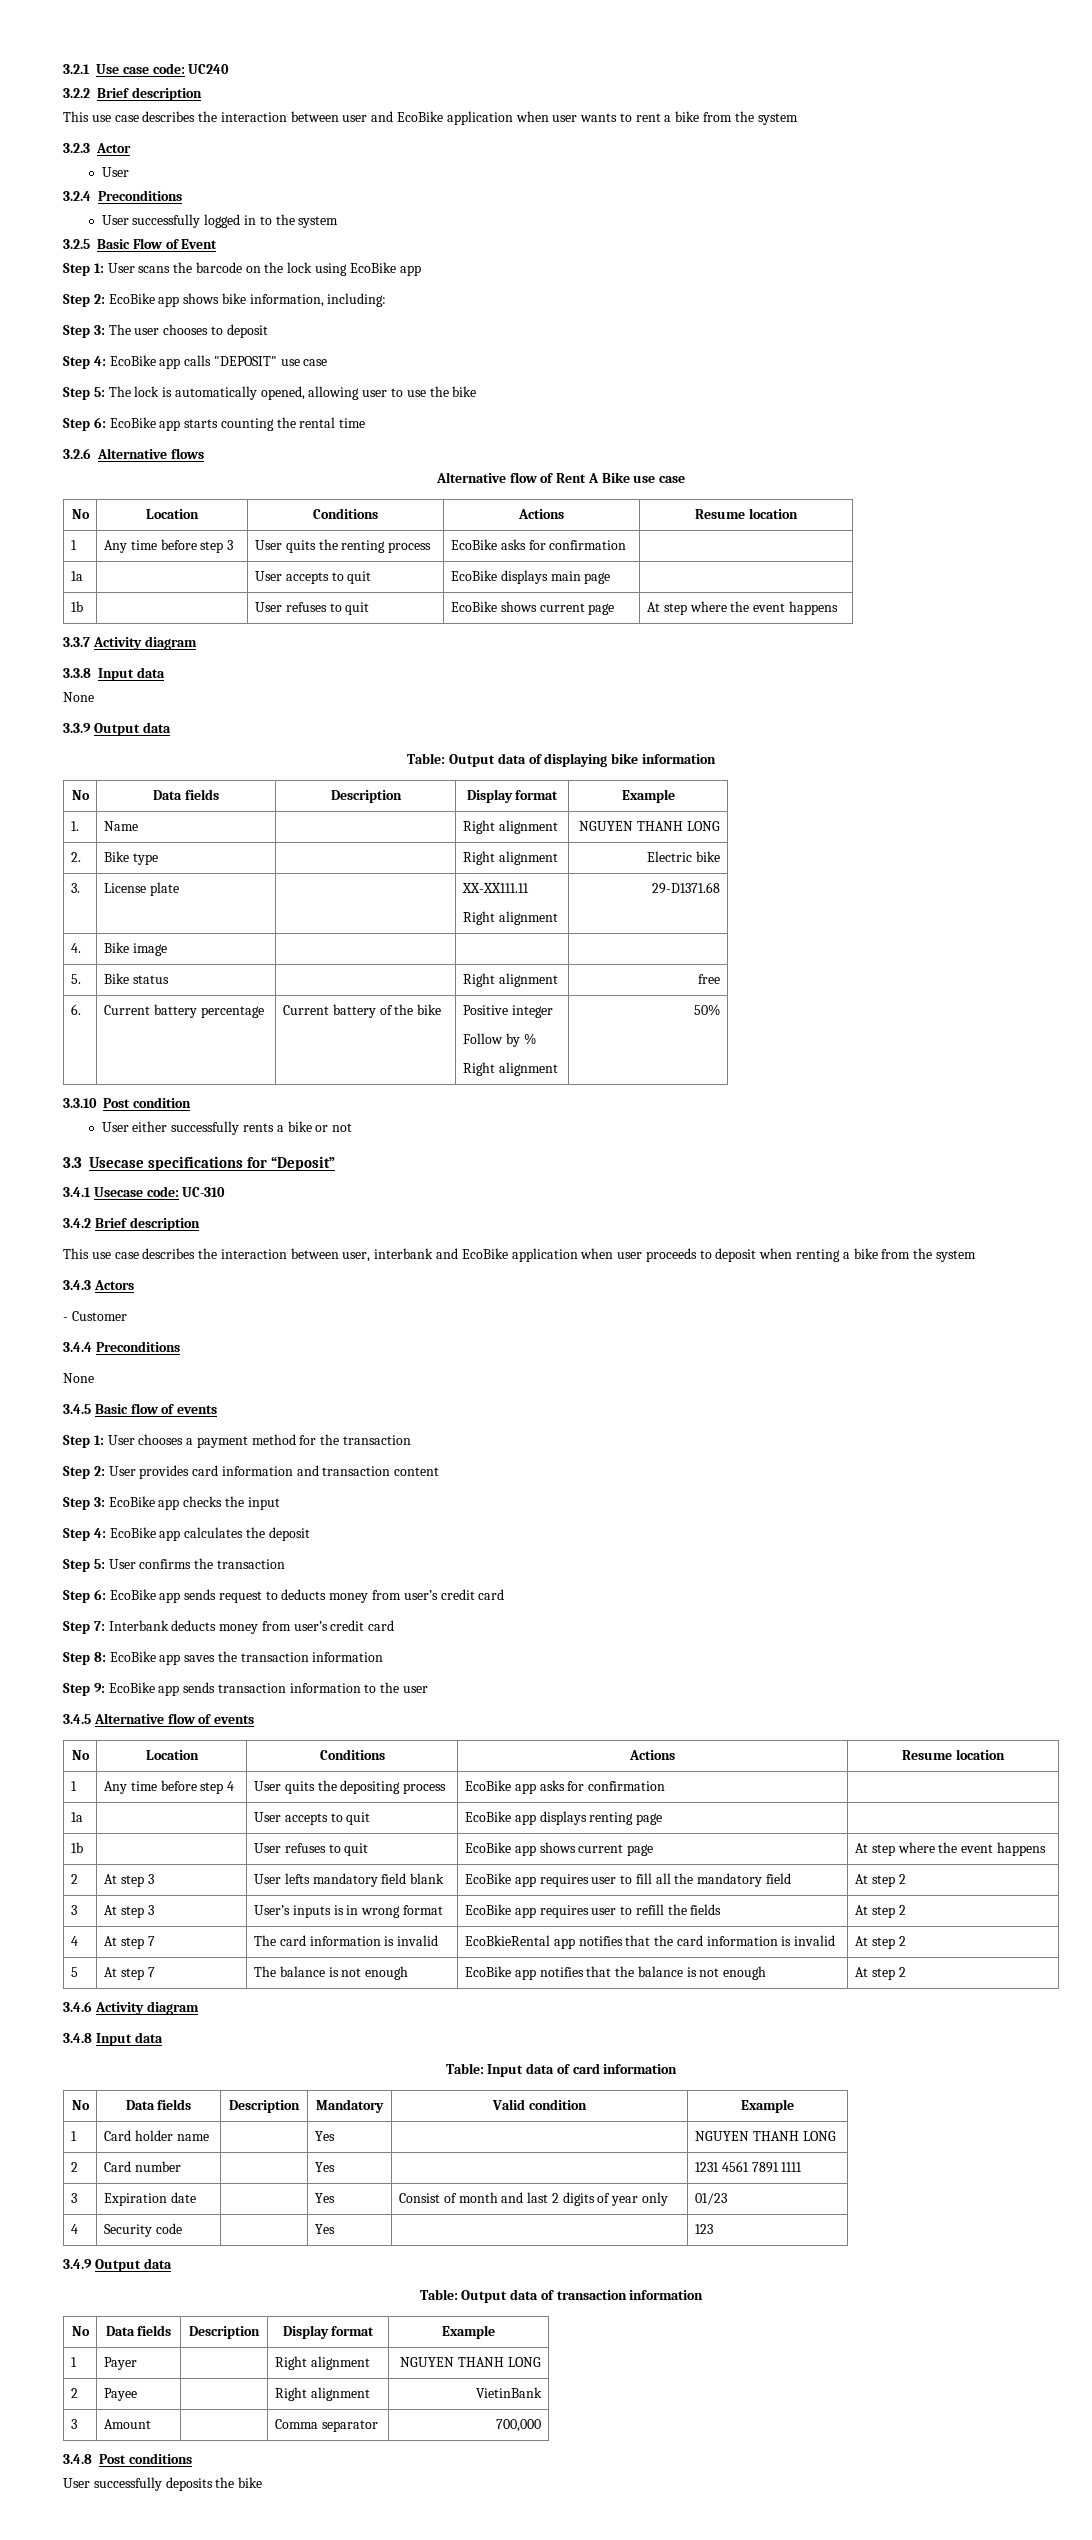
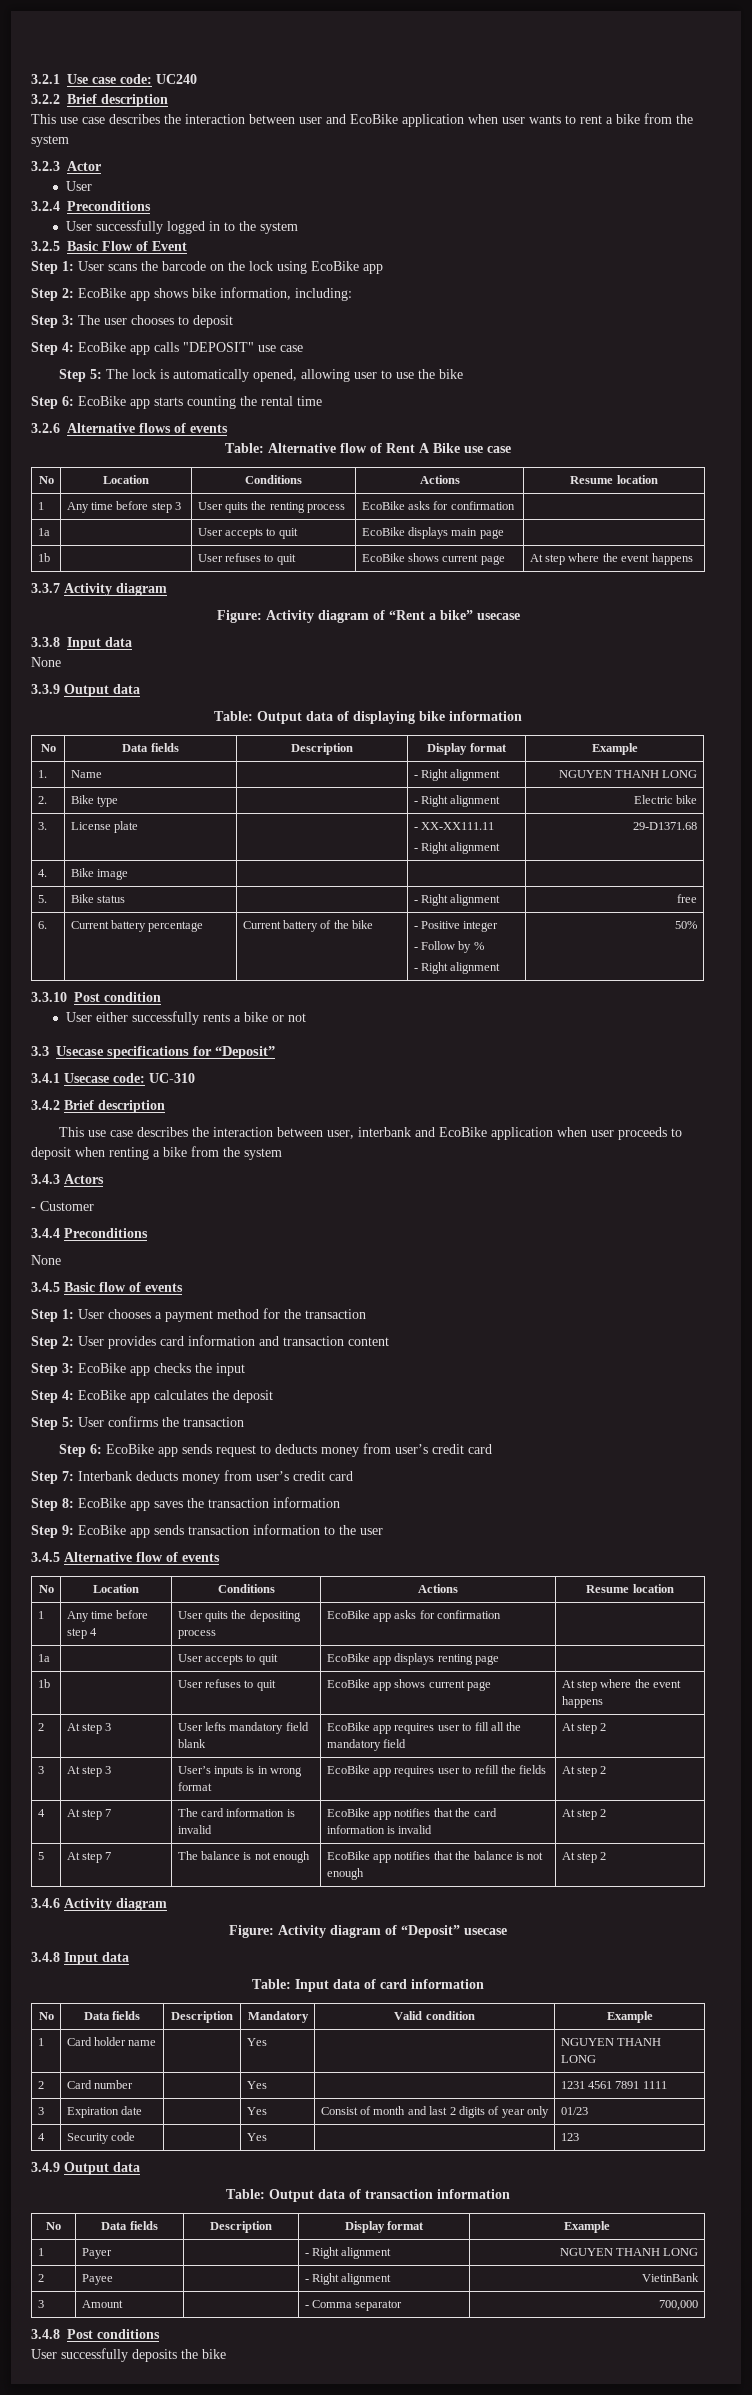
(204, 453) // -> [174,423,228,433] [225,443,264,453] of events // Table:
(197, 643) none -> [216,610,520,623] // Figure: Activity diagram of “Rent a bike” usecase
(138, 826) none -> [413,775,418,778] -
(158, 859) none -> [413,801,418,804] -
(179, 889) none -> [413,827,418,830] -
(529, 888) none -> [413,848,418,851] -
(169, 979) none -> [413,900,418,903] -
(442, 1009) none -> [413,926,418,929] -
(553, 1011) none -> [413,947,418,950] -
(536, 1039) none -> [413,968,418,971] -
[464,1935,550,1946] EcoBkieRental -> [326,1808,370,1817] EcoBike
(199, 2008) none -> [229,1925,507,1938] // Figure: Activity diagram of “Deposit” usecase
(137, 2363) none -> [304,2253,309,2256] -
(137, 2394) none -> [304,2279,309,2282] -
(151, 2424) none -> [304,2305,309,2308] -

